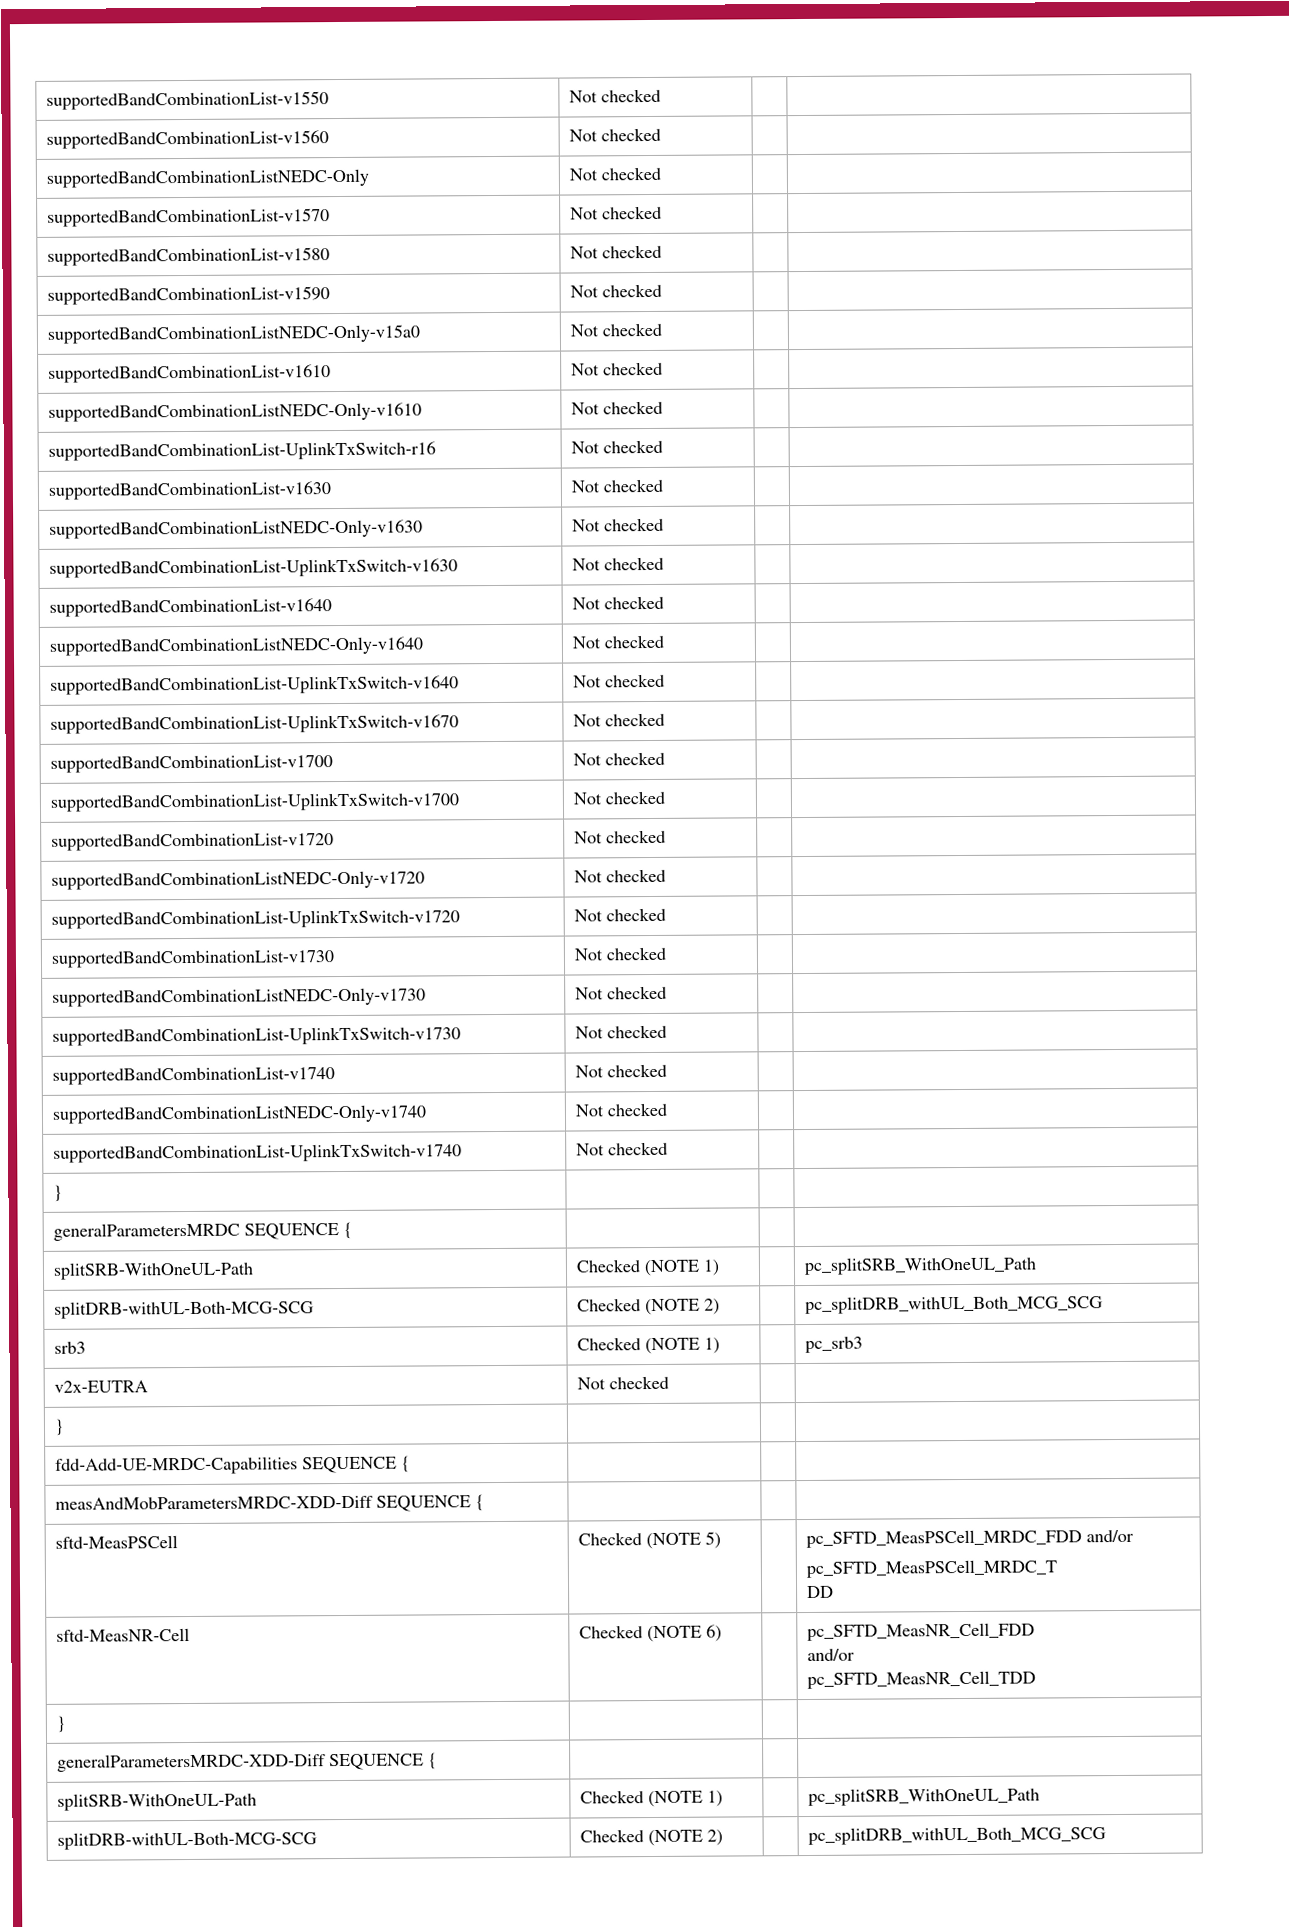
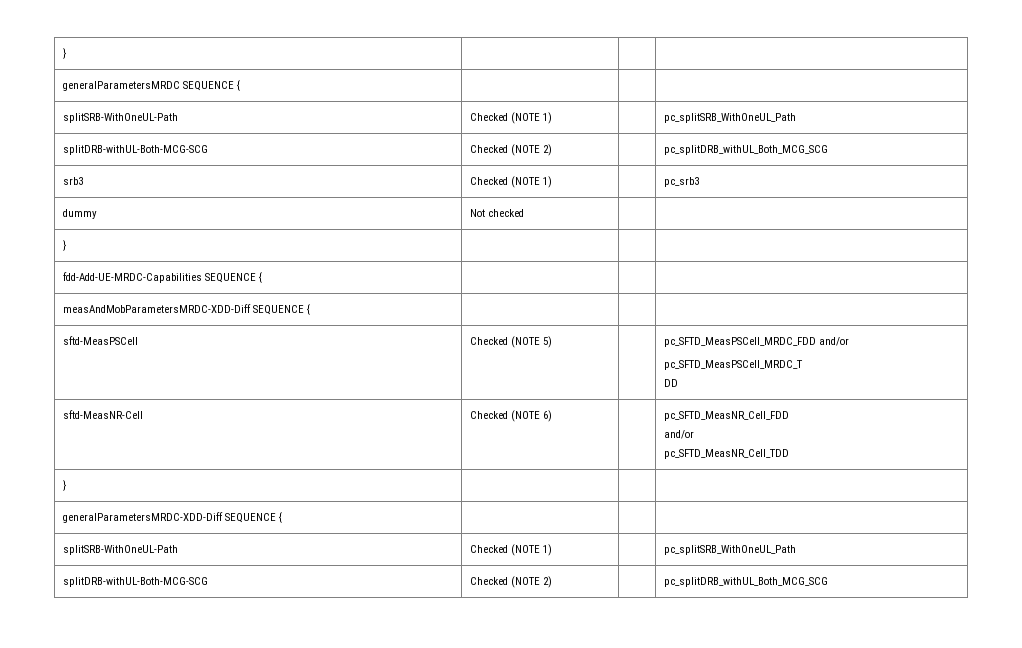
[45,91,329,110] [568,88,661,103] [45,130,329,149] [568,127,661,142] [45,168,369,188] [568,166,661,181] [46,208,330,227] [569,205,662,220] [46,247,330,266] [569,244,662,259] [46,286,330,305] [569,283,662,298] [46,324,420,344] [569,322,662,337] [47,364,331,383] [570,361,663,376] [47,402,422,422] [570,400,663,415] [47,441,436,461] [570,439,663,454] [47,481,331,500] [570,478,663,493] [48,519,423,539] [571,517,664,532] [48,558,458,578] [571,556,664,571] [48,598,332,617] [571,595,664,610] [48,636,423,656] [571,634,664,649] [49,675,459,695] [572,673,665,688] [49,714,459,734] [572,712,665,727] [49,755,333,773] [572,751,665,766] [49,792,459,812] [572,790,665,805] [50,833,334,851] [573,829,666,844] [50,870,425,890] [573,868,666,883] [50,909,460,929] [573,907,666,922] [50,950,335,968] [573,946,666,961] [51,987,426,1007] [574,985,667,1000] [51,1026,461,1046] [574,1024,667,1039] [51,1067,335,1085] [574,1063,667,1078] [51,1104,427,1124] [574,1102,667,1117] [52,1143,462,1163] [575,1141,668,1156] supportedBandCombinationList-v1550 | Not checked | | // supportedBandCombinationList-v1560 | Not checked | | // supportedBandCombinationListNEDC-Only | Not checked | | // supportedBandCombinationList-v1570 | Not checked | | // supportedBandCombinationList-v1580 | Not checked | | // supportedBandCombinationList-v1590 | Not checked | | // supportedBandCombinationListNEDC-Only-v15a0 | Not checked | | // supportedBandCombinationList-v1610 | Not checked | | // supportedBandCombinationListNEDC-Only-v1610 | Not checked | | // supportedBandCombinationList-UplinkTxSwitch-r16 | Not checked | | // supportedBandCombinationList-v1630 | Not checked | | // supportedBandCombinationListNEDC-Only-v1630 | Not checked | | // supportedBandCombinationList-UplinkTxSwitch-v1630 | Not checked | | // supportedBandCombinationList-v1640 | Not checked | | // supportedBandCombinationListNEDC-Only-v1640 | Not checked | | // supportedBandCombinationList-UplinkTxSwitch-v1640 | Not checked | | // supportedBandCombinationList-UplinkTxSwitch-v1670 | Not checked | | // supportedBandCombinationList-v1700 | Not checked | | // supportedBandCombinationList-UplinkTxSwitch-v1700 | Not checked | | // supportedBandCombinationList-v1720 | Not checked | | // supportedBandCombinationListNEDC-Only-v1720 | Not checked | | // supportedBandCombinationList-UplinkTxSwitch-v1720 | Not checked | | // supportedBandCombinationList-v1730 | Not checked | | // supportedBandCombinationListNEDC-Only-v1730 | Not checked | | // supportedBandCombinationList-UplinkTxSwitch-v1730 | Not checked | | // supportedBandCombinationList-v1740 | Not checked | | // supportedBandCombinationListNEDC-Only-v1740 | Not checked | | // supportedBandCombinationList-UplinkTxSwitch-v1740 | Not checked | | // -> (62, 53) none
[53,1380,148,1393] v2x-EUTRA -> [62,209,97,219] dummy

